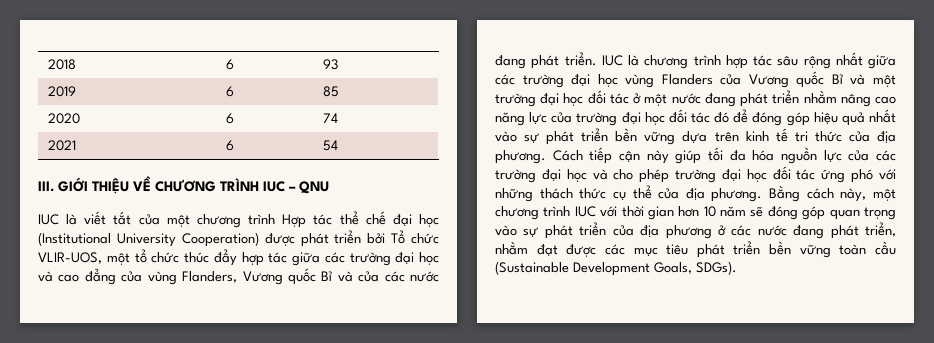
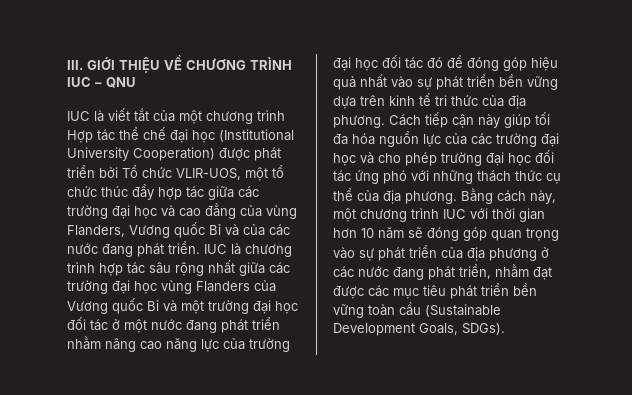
[47,59,76,70] [225,59,234,70] [322,59,338,70] [47,86,76,97] [225,86,234,97] [322,86,339,97] [47,113,80,124] [225,113,234,124] [322,113,338,123] [47,140,76,151] [225,140,234,151] [322,140,338,151] 2018 | 6 | 93 // 2019 | 6 | 85 // 2020 | 6 | 74 // 2021 | 6 | 54 // -> (67, 65) none

